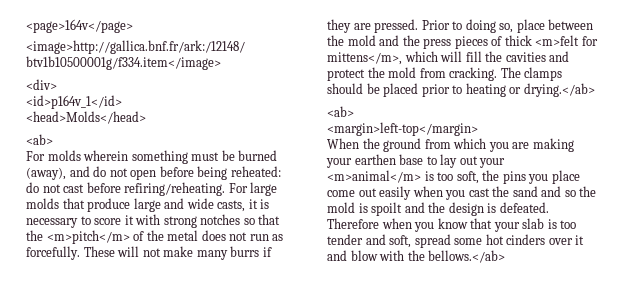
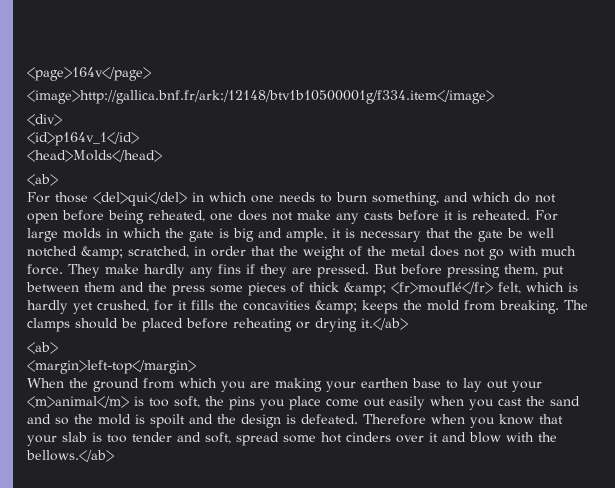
[47,150,278,164] [26,166,90,180] molds wherein something must be burned (away), and -> [55,192,510,206] those <del>qui</del> in which one needs to burn something, and which
[230,166,281,177] [26,182,278,196] [26,198,270,212] [26,214,281,228] [26,230,130,244] reheated: do not cast before refiring/reheating. For large molds that produce large and wide casts, it is necessary to score it with strong notches so that the <m>pitch</m> -> [148,210,558,224] [27,228,554,242] [27,246,345,260] reheated, one does not make any casts before it is reheated. For large molds in which the gate is big and ample, it is necessary that the gate be well notched &amp; scratched, in order that the weight
[249,234,284,241] [26,246,272,260] [327,19,594,33] [327,35,376,46] run as forcefully. These will not make many burrs if they are pressed. Prior to doing so, place between the mold -> [489,246,576,260] [27,264,564,278] [26,282,115,292] go with much force. They make hardly any fins if they are pressed. But before pressing them, put between them
(452, 43) none -> [210,285,243,293] some
[535,35,598,46] [327,51,570,65] [327,69,365,81] <m>felt for mittens</m>, which will fill the cavities and protect -> [344,282,578,296] [27,300,398,314] &amp; <fr>mouflé</fr> felt, which is hardly yet crushed, for it fills the concavities &amp; keeps
[449,67,498,81] cracking. -> [499,300,559,314] breaking.
[421,83,595,97] prior to heating or drying.</ab> -> [186,318,408,332] before reheating or drying it.</ab>

